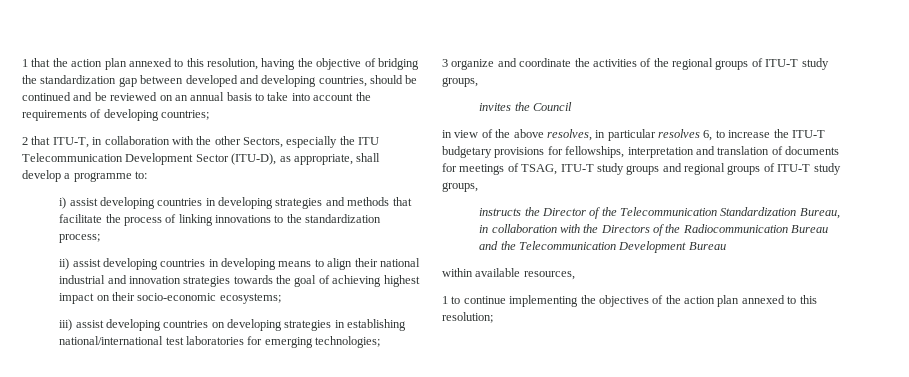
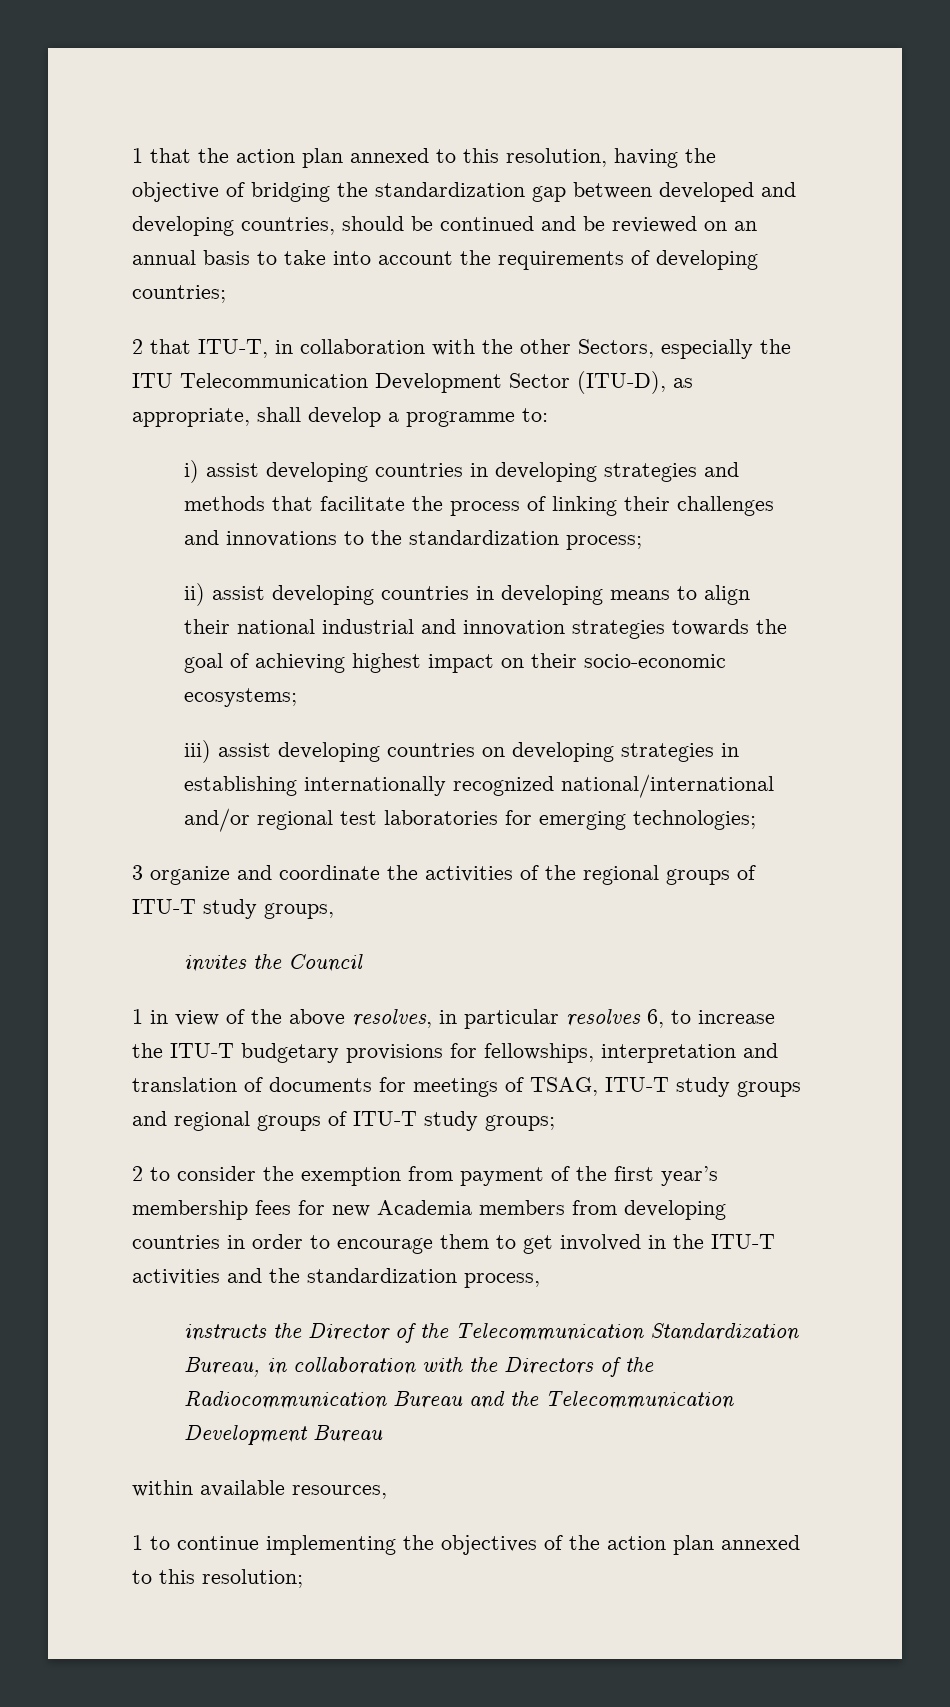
(213, 220) none -> [623,496,774,516] [183,530,219,545] their challenges and
[59,336,164,345] national/international -> [303,774,774,798] [183,808,333,832] internationally recognized national/international and/or regional
(572, 106) none -> [132,1009,143,1024] 1
[442,182,478,192] groups, -> [485,1115,555,1131] [132,1166,718,1186] [132,1200,726,1220] [132,1234,775,1254] [132,1268,540,1288] groups; // 2 to consider the exemption from payment of the first year’s membership fees for new Academia members from developing countries in order to encourage them to get involved in the ITU-T activities and the standardization process,

